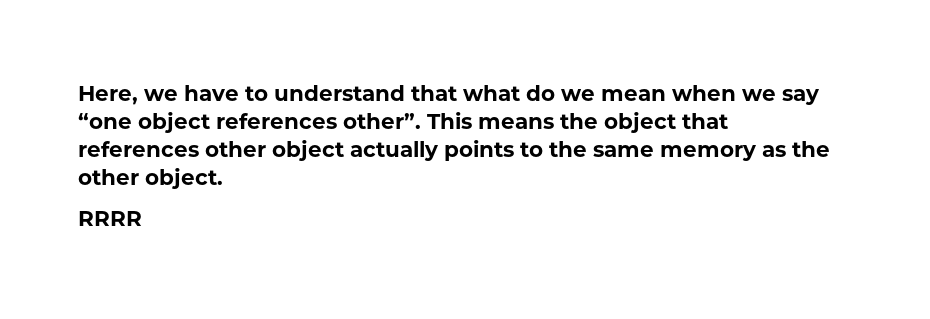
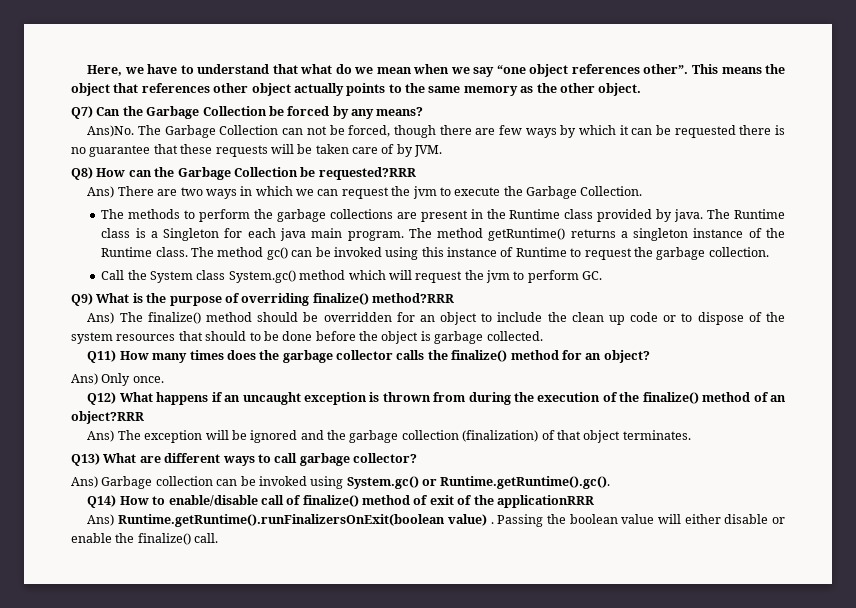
[78,211,142,226] RRRR -> [71,106,424,119] [87,125,786,138] [71,144,443,157] [71,167,416,180] [87,186,643,199] [101,209,786,222] [101,228,785,241] [101,247,769,260] [101,270,603,283] [71,293,454,306] [87,312,786,325] [71,331,543,344] [87,350,650,363] [71,373,164,386] [87,392,787,405] [71,411,144,424] [87,430,691,443] [71,453,417,466] [71,476,611,489] [87,495,594,508] [87,514,785,527] [71,533,219,545] Q7) Can the Garbage Collection be forced by any means? // Ans)No. The Garbage Collection can not be forced, though there are few ways by which it can be requested there is no guarantee that these requests will be taken care of by JVM. // Q8) How can the Garbage Collection be requested?RRR // Ans) There are two ways in which we can request the jvm to execute the Garbage Collection. // The methods to perform the garbage collections are present in the Runtime class provided by java. The Runtime class is a Singleton for each java main program. The method getRuntime() returns a singleton instance of the Runtime class. The method gc() can be invoked using this instance of Runtime to request the garbage collection. // Call the System class System.gc() method which will request the jvm to perform GC. // Q9) What is the purpose of overriding finalize() method?RRR // Ans) The finalize() method should be overridden for an object to include the clean up code or to dispose of the system resources that should to be done before the object is garbage collected. // Q11) How many times does the garbage collector calls the finalize() method for an object? // Ans) Only once. // Q12) What happens if an uncaught exception is thrown from during the execution of the finalize() method of an object?RRR // Ans) The exception will be ignored and the garbage collection (finalization) of that object terminates. // Q13) What are different ways to call garbage collector? // Ans) Garbage collection can be invoked using System.gc() or Runtime.getRuntime().gc(). // Q14) How to enable/disable call of finalize() method of exit of the applicationRRR // Ans) Runtime.getRuntime().runFinalizersOnExit(boolean value) . Passing the boolean value will either disable or enable the finalize() call.

